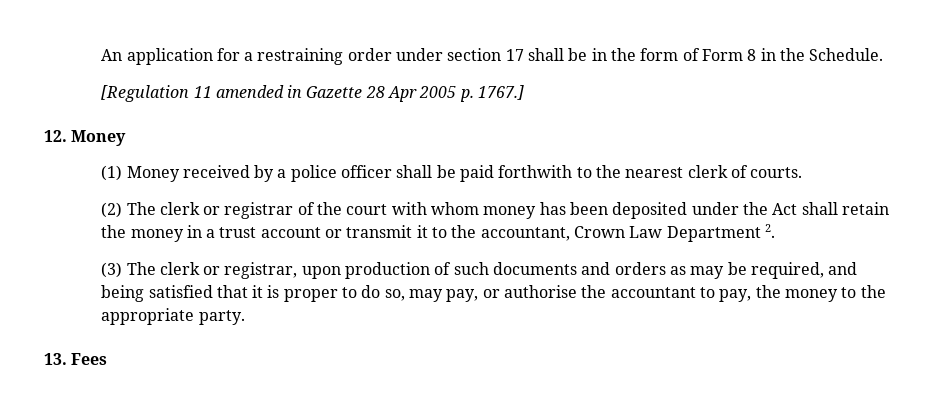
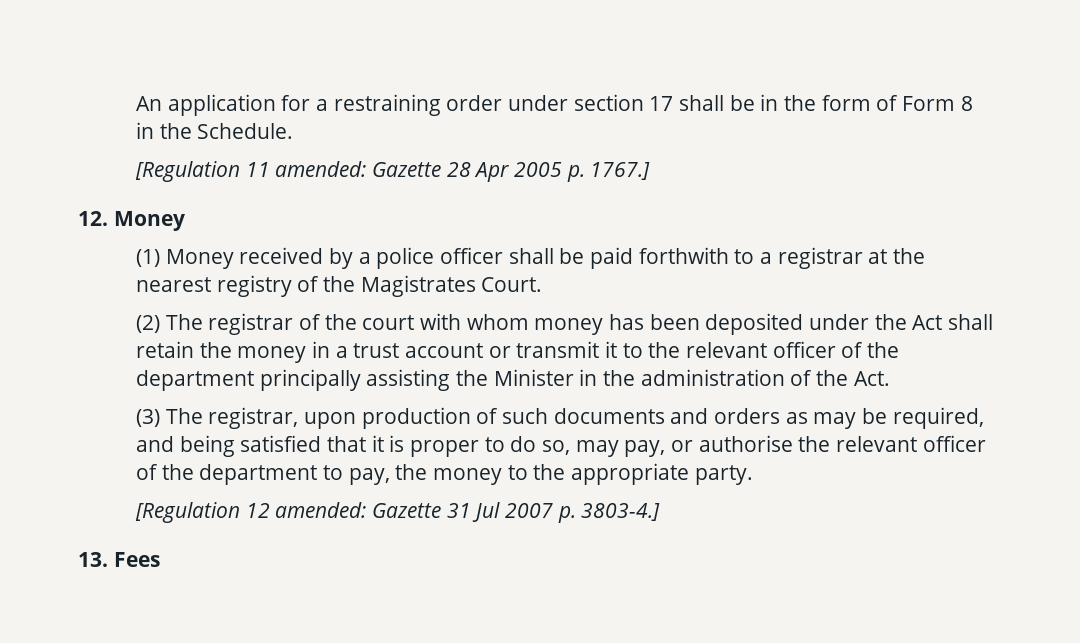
[215,85,303,98] amended in -> [275,161,367,177] amended:
[596,165,803,178] the nearest clerk of courts. -> [759,247,925,269] [135,275,543,297] a registrar at the nearest registry of the Magistrates Court.
[159,202,221,215] clerk or -> (203, 322) none
[480,224,775,242] accountant, Crown Law Department 2. -> [685,341,899,358] [135,369,890,391] relevant officer of the department principally assisting the Minister in the administration of the Act.
[159,262,221,275] clerk or -> (203, 416) none
[610,287,696,298] accountant -> [835,435,986,452] [135,464,318,485] relevant officer of the department
(245, 317) none -> [134,502,661,523] // [Regulation 12 amended: Gazette 31 Jul 2007 p. 3803-4.]

